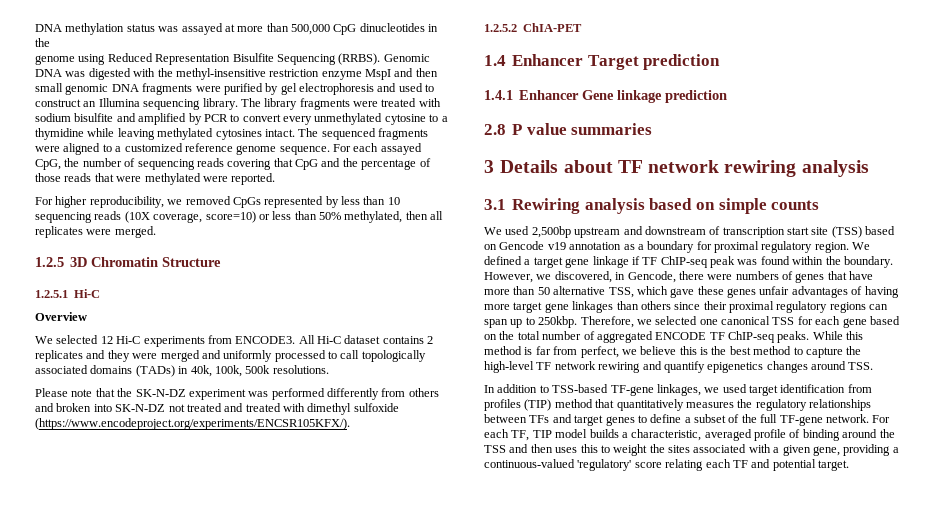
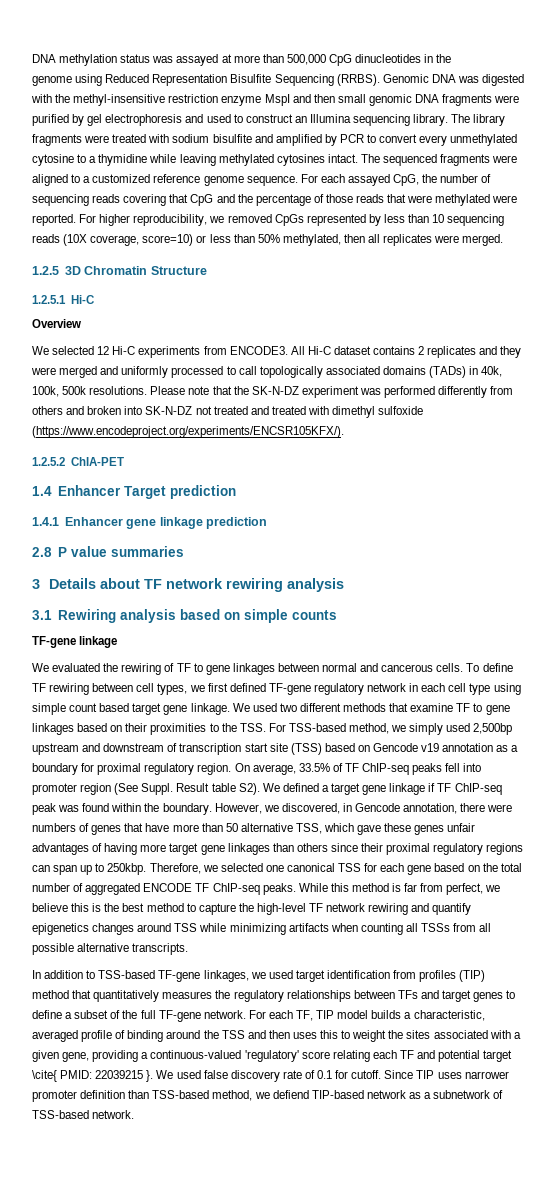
(276, 179) // -> (76, 220) none
(329, 369) // -> (148, 390) none
[582,90,615,100] Gene -> [126,519,157,529] gene
[484,227,502,235] // We -> [32,636,118,648] [32,663,513,675] [32,683,521,695] [32,703,510,715] [32,723,444,735] // TF-gene linkage // We evaluated the rewiring of TF to gene linkages between normal and cancerous cells. To define TF rewiring between cell types, we first defined TF-gene regulatory network in each cell type using simple count based target gene linkage. We used two different methods that examine TF to gene linkages based on their proximities to the TSS. For TSS-based method, we simply
(849, 247) none -> [234,763,482,775] [32,783,260,795] On average, 33.5% of TF ChIP-seq peaks fell into promoter region (See Suppl. Result table S2).
[627,271,676,283] Gencode, -> [355,803,458,814] Gencode annotation,
[848,362,874,370] TSS. -> [174,923,492,935] [32,943,189,955] TSS while minimizing artifacts when counting all TSSs from all possible alternative transcripts.
[818,460,849,471] target. -> [483,1050,513,1062] [32,1070,509,1082] [32,1090,504,1102] [32,1110,135,1119] target \cite{ PMID: 22039215 }. We used false discovery rate of 0.1 for cutoff. Since TIP uses narrower promoter definition than TSS-based method, we defiend TIP-based network as a subnetwork of TSS-based network.

